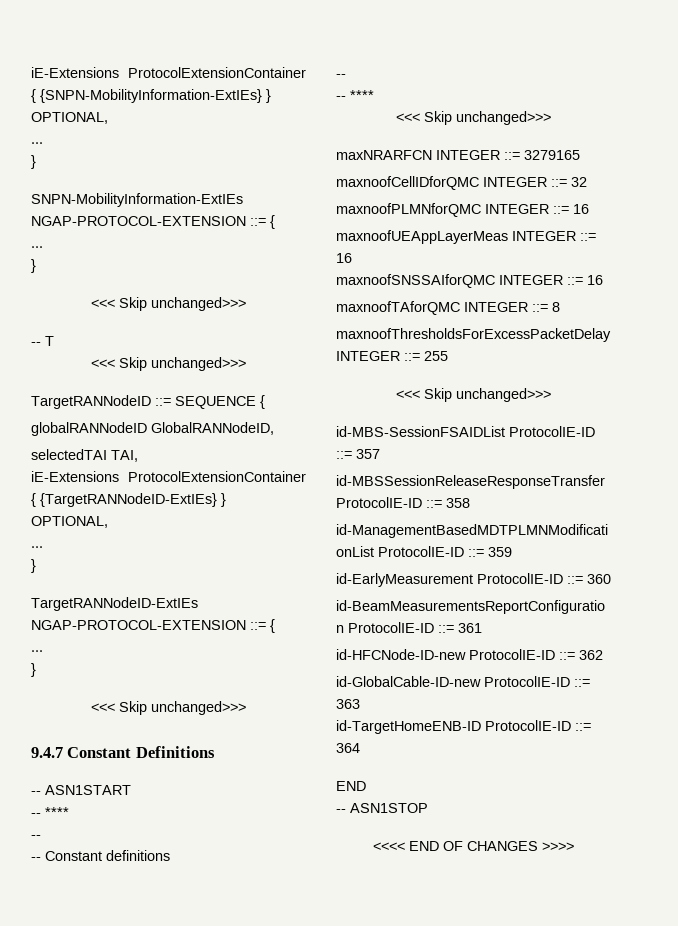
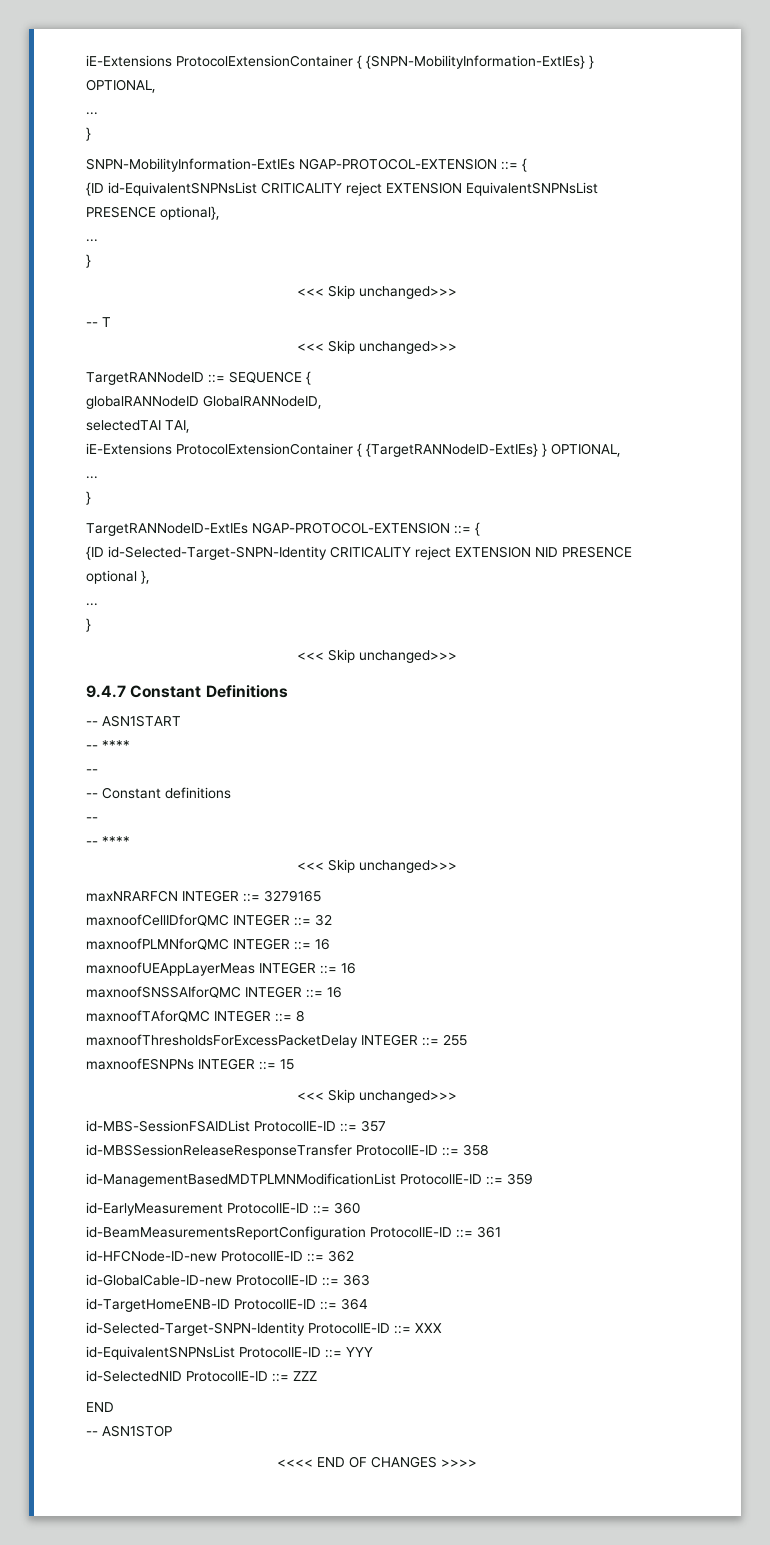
(275, 222) none -> [86,182,598,196] [86,206,220,220] // {ID id-EquivalentSNPNsList CRITICALITY reject EXTENSION EquivalentSNPNsList PRESENCE optional},
(275, 626) none -> [86,546,632,560] [86,570,150,584] // {ID id-Selected-Target-SNPN-Identity CRITICALITY reject EXTENSION NID PRESENCE optional },
(448, 356) none -> [86,1058,294,1070] // maxnoofESNPNs INTEGER ::= 15
(360, 748) none -> [86,1322,442,1336] [86,1346,373,1360] [86,1370,317,1382] // id-Selected-Target-SNPN-Identity ProtocolIE-ID ::= XXX // id-EquivalentSNPNsList ProtocolIE-ID ::= YYY // id-SelectedNID ProtocolIE-ID ::= ZZZ

